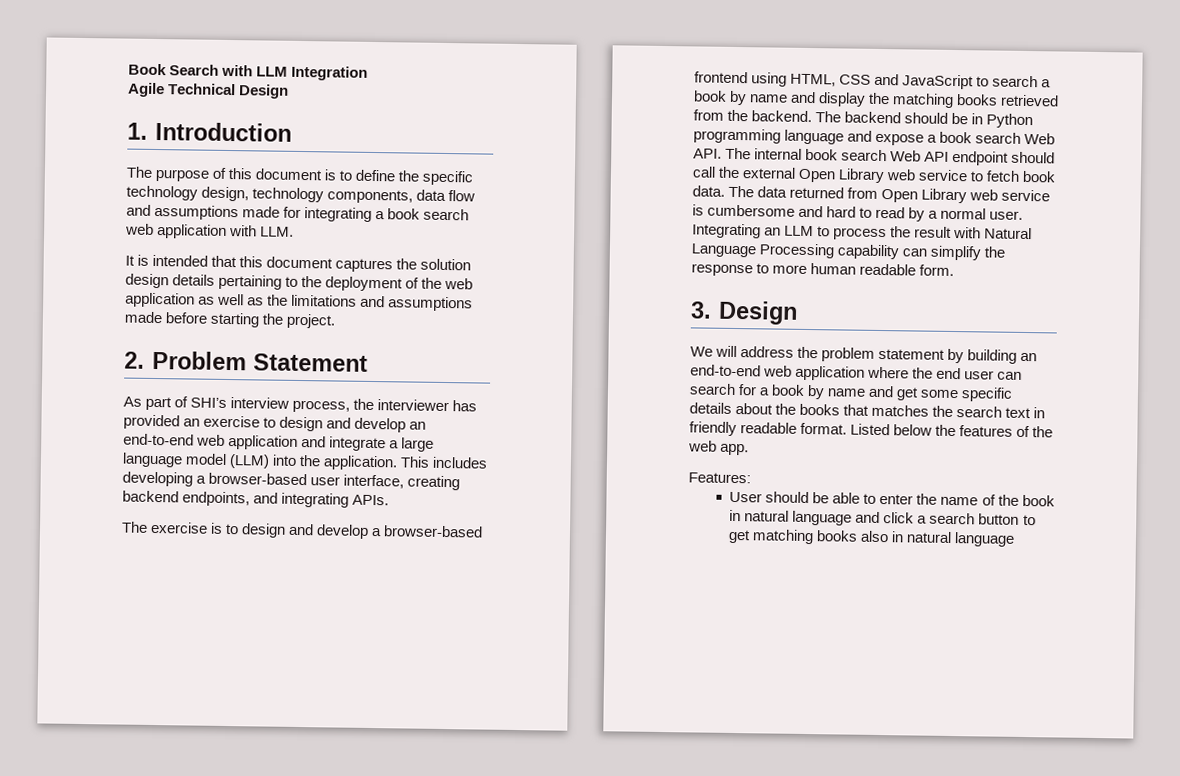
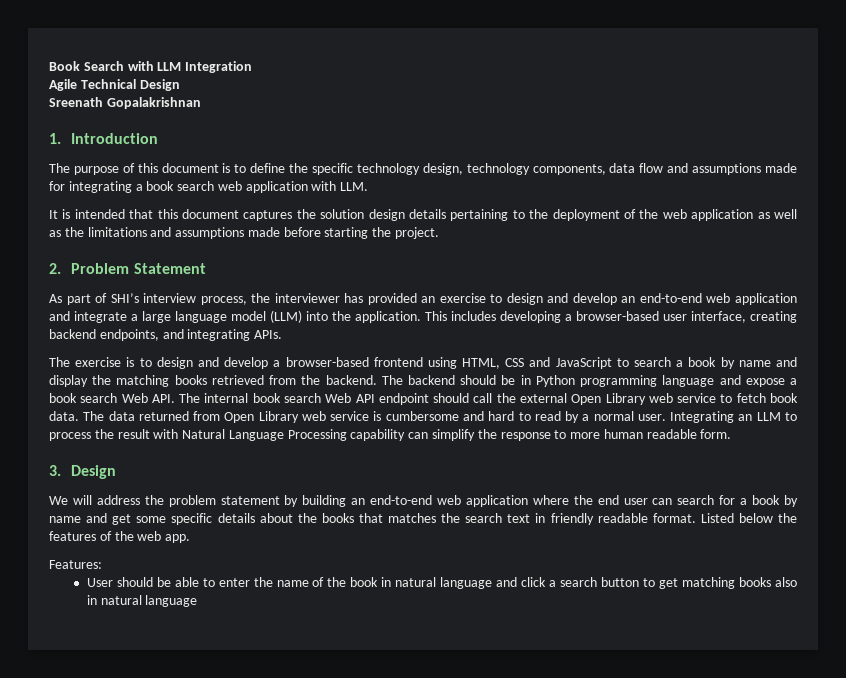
(290, 91) none -> [49,97,201,109] // Sreenath Gopalakrishnan

